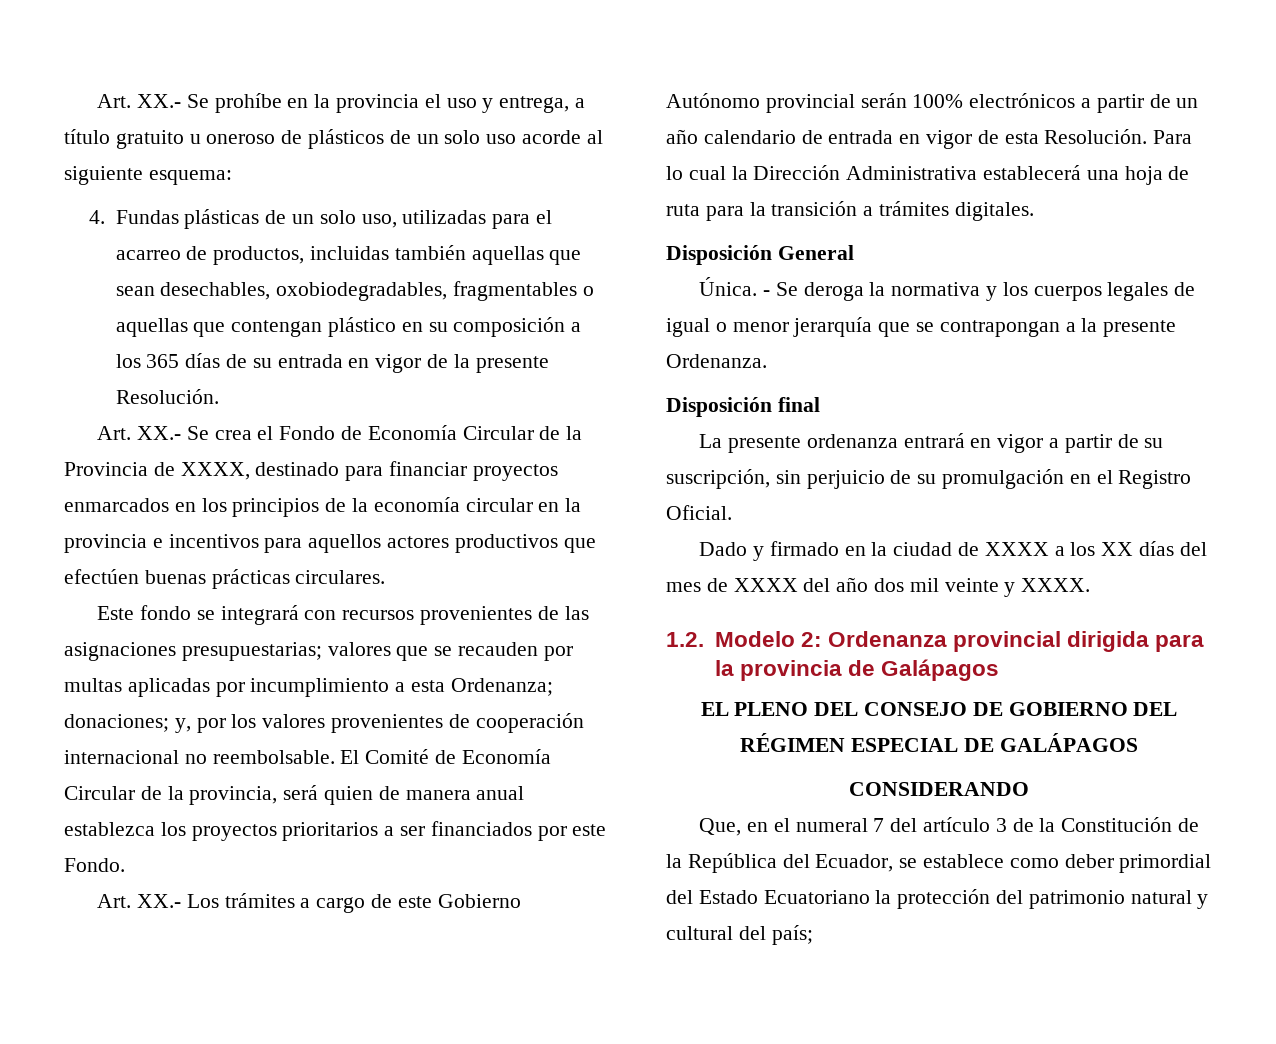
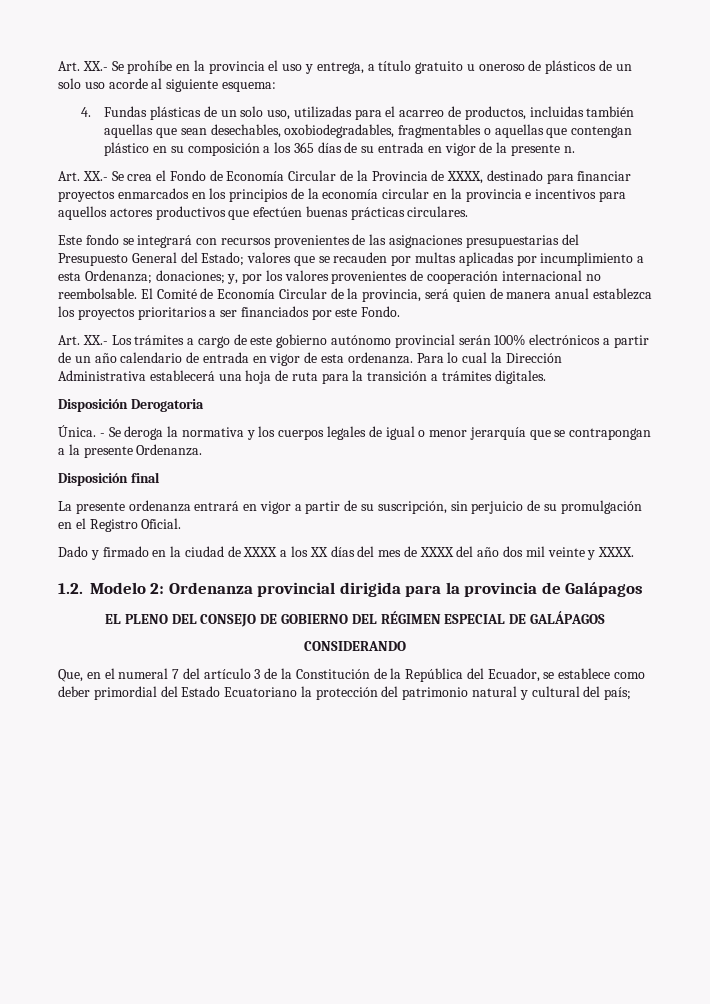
[115,389,219,404] Resolución. -> [563,146,575,153] n.
[181,642,322,661] presupuestarias; -> [465,234,579,248] [58,252,245,266] presupuestarias del Presupuesto General del Estado;
[437,894,521,908] [666,93,760,108] Gobierno Autónomo -> [276,334,392,348] gobierno autónomo
[1044,129,1148,144] Resolución. -> [347,352,413,364] ordenanza.
[777,245,854,260] General -> [130,399,204,412] Derogatoria

